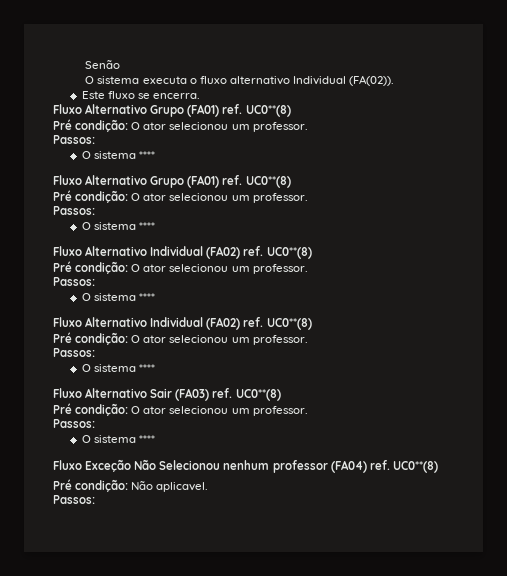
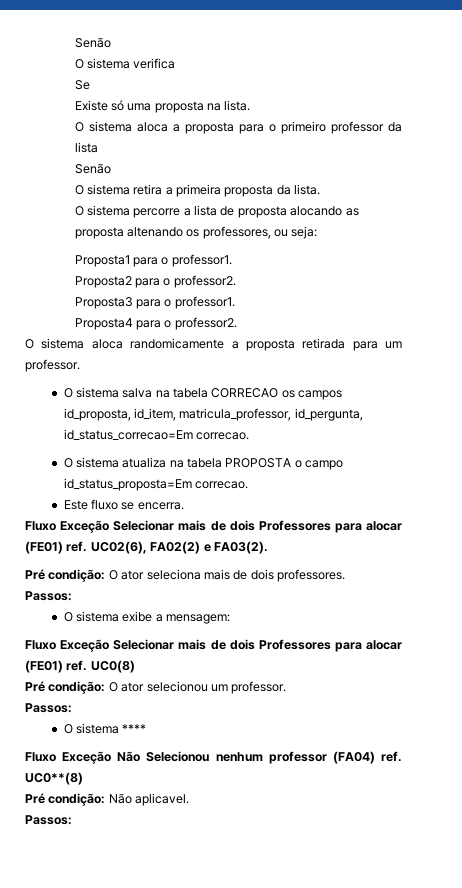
[85,60,121,69] [85,75,395,86] Senão // O sistema executa o fluxo alternativo Individual (FA(02)). -> [74,37,111,48] [74,58,176,69] [74,80,90,90] [74,100,251,113] [74,121,402,134] [74,142,98,153] [74,163,111,174] [74,184,321,197] [74,205,359,218] [74,226,318,239] [74,254,232,267] [74,275,236,288] [74,296,235,309] [74,317,237,330] [25,338,402,351] [25,359,80,372] [63,387,343,400] [63,408,363,421] [63,429,249,440] [63,457,344,470] [63,478,248,491] Senão // O sistema verifica // Se // Existe só uma proposta na lista. // O sistema aloca a proposta para o primeiro professor da lista // Senão // O sistema retira a primeira proposta da lista. // O sistema percorre a lista de proposta alocando as proposta altenando os professores, ou seja: // Proposta1 para o professor1. // Proposta2 para o professor2. // Proposta3 para o professor1. // Proposta4 para o professor2. // O sistema aloca randomicamente a proposta retirada para um professor. // O sistema salva na tabela CORRECAO os campos id_proposta, id_item, matricula_professor, id_pergunta, id_status_correcao=Em correcao. // O sistema atualiza na tabela PROPOSTA o campo id_status_proposta=Em correcao.
[85,104,291,117] [53,119,308,132] [53,135,95,144] [81,151,156,159] [53,175,291,188] [53,190,308,203] [53,206,95,215] [81,222,156,230] [53,246,312,259] [53,261,308,274] [53,277,95,286] [81,293,156,301] [53,317,312,330] [53,332,308,345] [53,348,95,357] [81,364,156,372] [53,388,281,401] Alternativo Grupo (FA01) ref. UC0**(8) // Pré condição: O ator selecionou um professor. // Passos: // O sistema **** // Fluxo Alternativo Grupo (FA01) ref. UC0**(8) // Pré condição: O ator selecionou um professor. // Passos: // O sistema **** // Fluxo Alternativo Individual (FA02) ref. UC0**(8) // Pré condição: O ator selecionou um professor. // Passos: // O sistema **** // Fluxo Alternativo Individual (FA02) ref. UC0**(8) // Pré condição: O ator selecionou um professor. // Passos: // O sistema **** // Fluxo Alternativo Sair (FA03) ref. UC0**(8) -> [60,520,402,533] [25,541,268,554] [25,569,345,582] [25,591,72,601] [63,611,231,624] [25,639,402,652] [25,660,135,673] Exceção Selecionar mais de dois Professores para alocar (FE01) ref. UC02(6), FA02(2) e FA03(2). // Pré condição: O ator seleciona mais de dois professores. // Passos: // O sistema exibe a mensagem: // Fluxo Exceção Selecionar mais de dois Professores para alocar (FE01) ref. UC0(8)

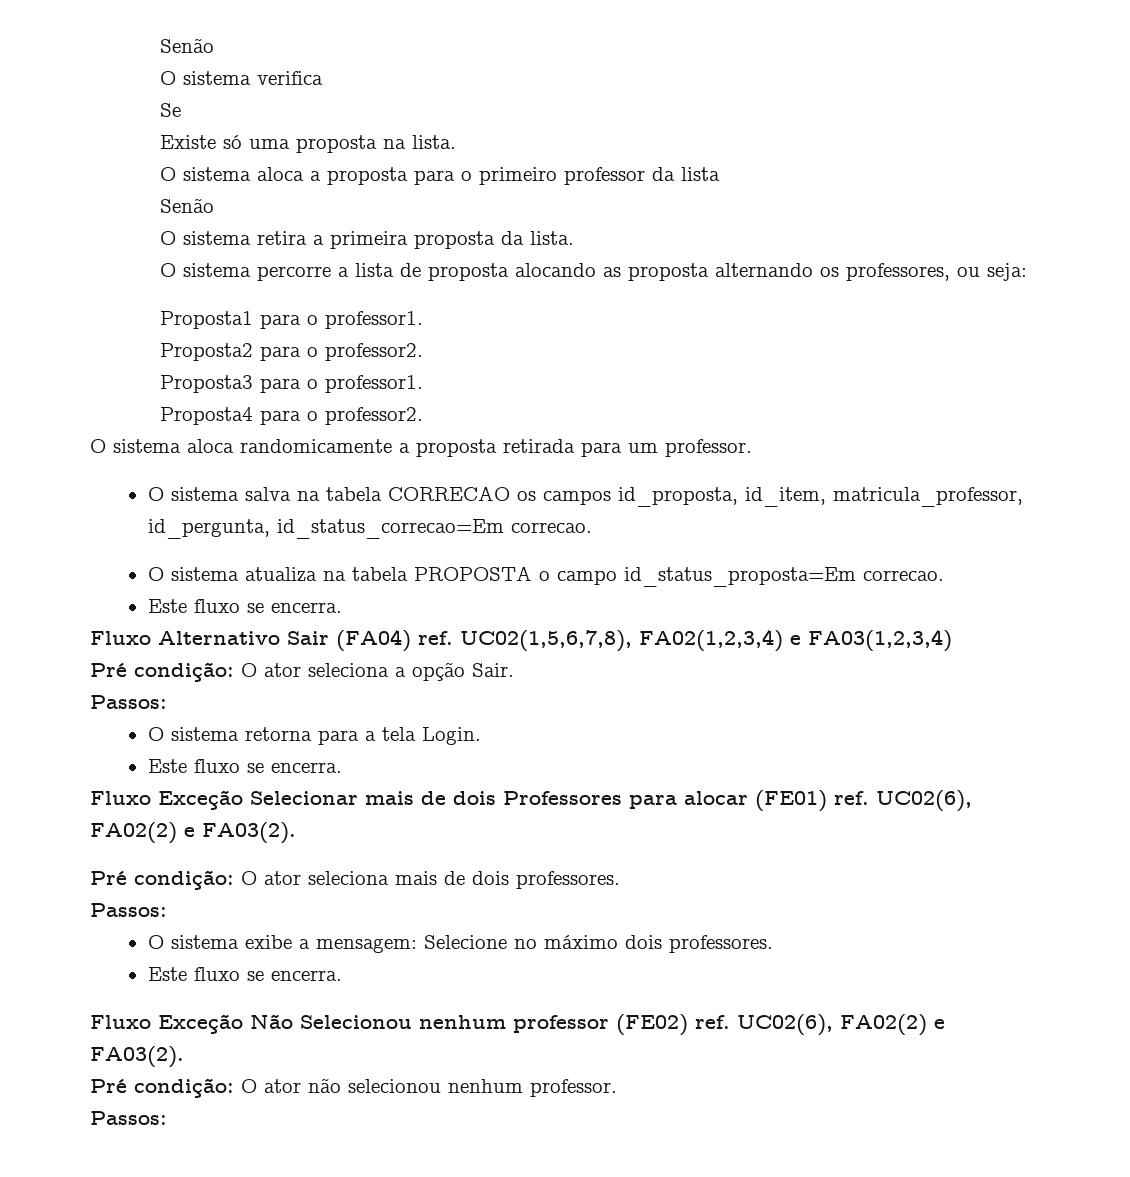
[126,227,183,237] altenando -> [715,263,814,277] alternando
(184, 506) none -> [90,629,952,652] [90,662,514,682] [90,695,167,709] [147,727,481,745] [147,759,342,773] // Fluxo Alternativo Sair (FA04) ref. UC02(1,5,6,7,8), FA02(1,2,3,4) e FA03(1,2,3,4) // Pré condição: O ator seleciona a opção Sair. // Passos: // O sistema retorna para a tela Login. // Este fluxo se encerra.
[25,639,402,652] [25,660,135,673] [25,681,287,694] [25,703,72,713] [63,723,147,734] // Fluxo Exceção Selecionar mais de dois Professores para alocar (FE01) ref. UC0(8) // Pré condição: O ator selecionou um professor. // Passos: // O sistema **** -> [423,935,773,953] [147,967,342,981] Selecione no máximo dois professores. // Este fluxo se encerra.
[332,751,402,764] [25,772,83,785] [25,793,190,806] (FA04) ref. UC0**(8) // Pré condição: Não aplicavel. -> [616,1014,945,1036] [90,1046,184,1068] [90,1078,617,1098] (FE02) ref. UC02(6), FA02(2) e FA03(2). // Pré condição: O ator não selecionou nenhum professor.

